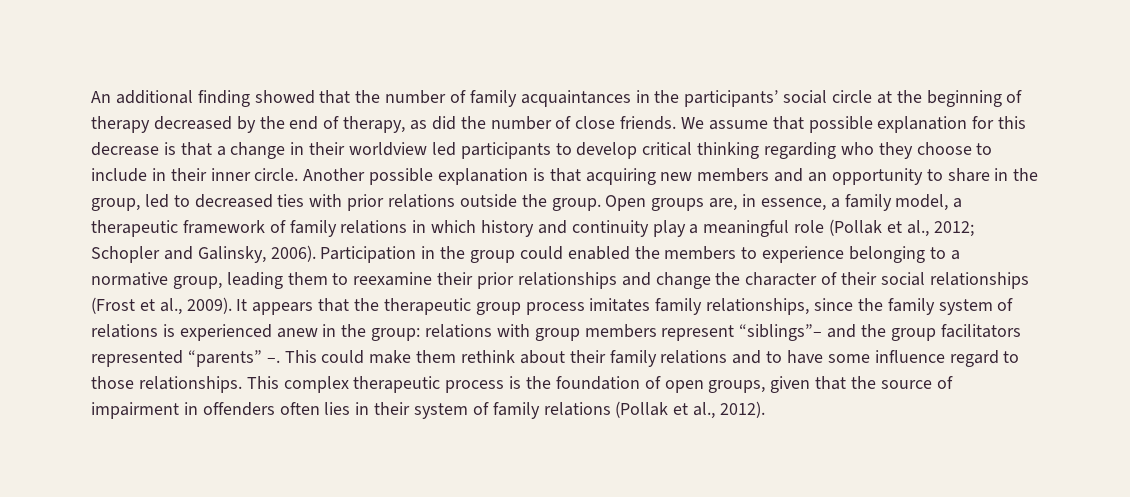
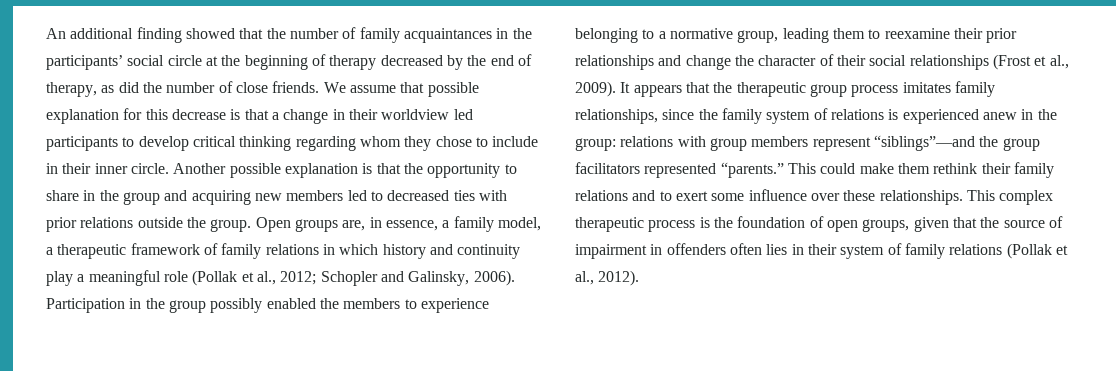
[840,142,972,159] who they choose -> [359,136,472,151] whom they chose
[585,168,828,185] acquiring new members and an -> [403,163,423,174] the
[91,198,140,211] group, -> [122,190,344,205] group and acquiring new members
[519,246,563,260] could -> [210,298,263,313] possibly
[739,324,857,341] “siblings”– and -> [873,135,975,151] “siblings”—and
[187,350,280,367] “parents” –. -> [720,162,784,178] “parents.”
[519,350,565,364] about -> (978, 168) none
[787,350,824,364] have -> [675,191,708,201] exert
[949,350,1020,367] [91,376,134,389] regard to those -> [810,190,876,201] over these

